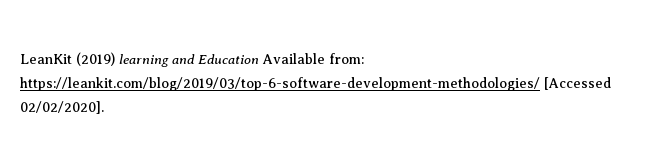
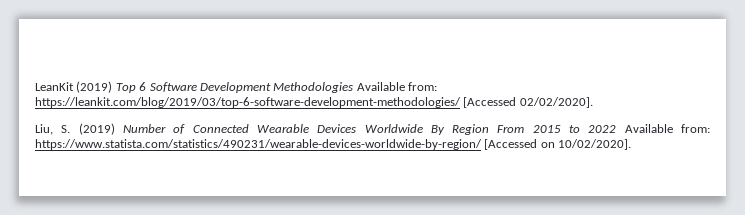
[119,54,259,67] learning and Education -> [115,82,354,93] Top 6 Software Development Methodologies
(104, 107) none -> [35,123,710,135] [35,139,632,150] // Liu, S. (2019) Number of Connected Wearable Devices Worldwide By Region From 2015 to 2022 Available from: https://www.statista.com/statistics/490231/wearable-devices-worldwide-by-region/ [Accessed on 10/02/2020].

